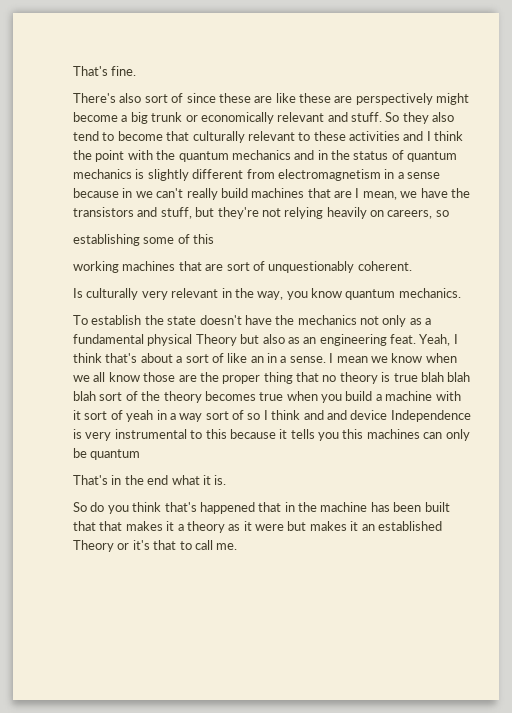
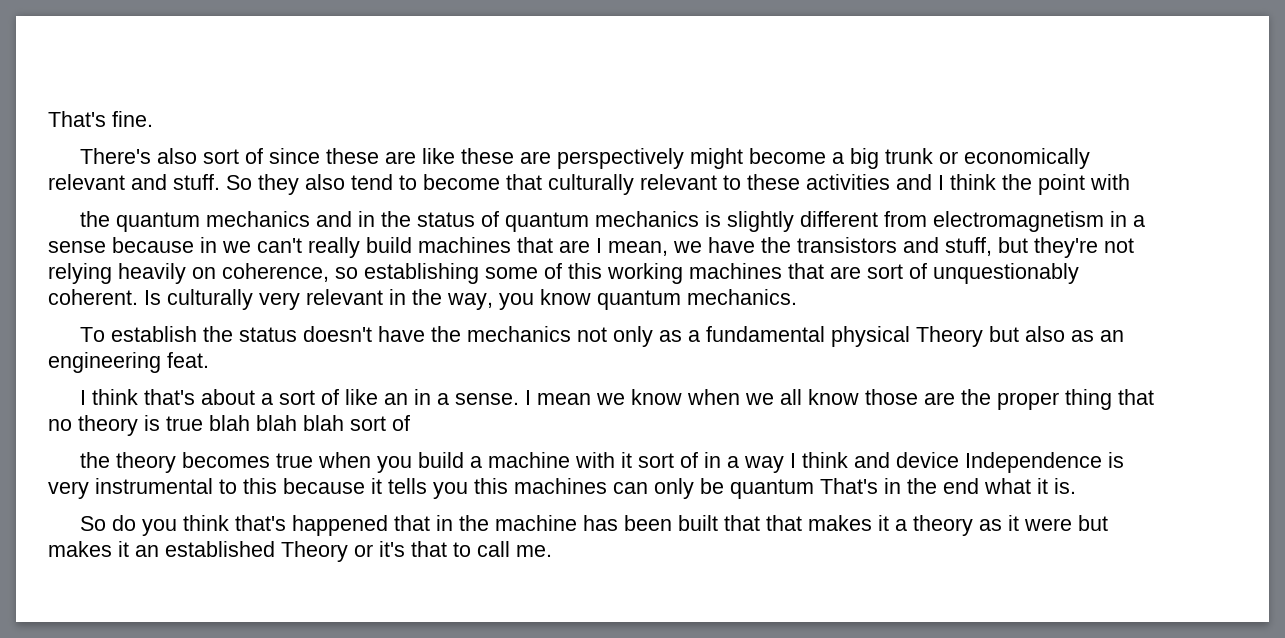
(153, 155) none -> (1130, 182) //
[387,210,449,219] careers, so // -> [222,263,358,282] coherence, so
(215, 239) // -> (602, 271) none
(412, 266) // -> (138, 297) none
[167,316,197,325] state -> [239,327,298,342] status
[419,334,451,346] Yeah, -> (209, 360) //
(138, 396) none -> (410, 423) //
[126,410,154,422] yeah -> (699, 460) none
[205,410,261,420] sort of so -> (785, 464) none
[326,410,347,420] and -> (891, 460) none
(141, 454) // -> (814, 489) none

